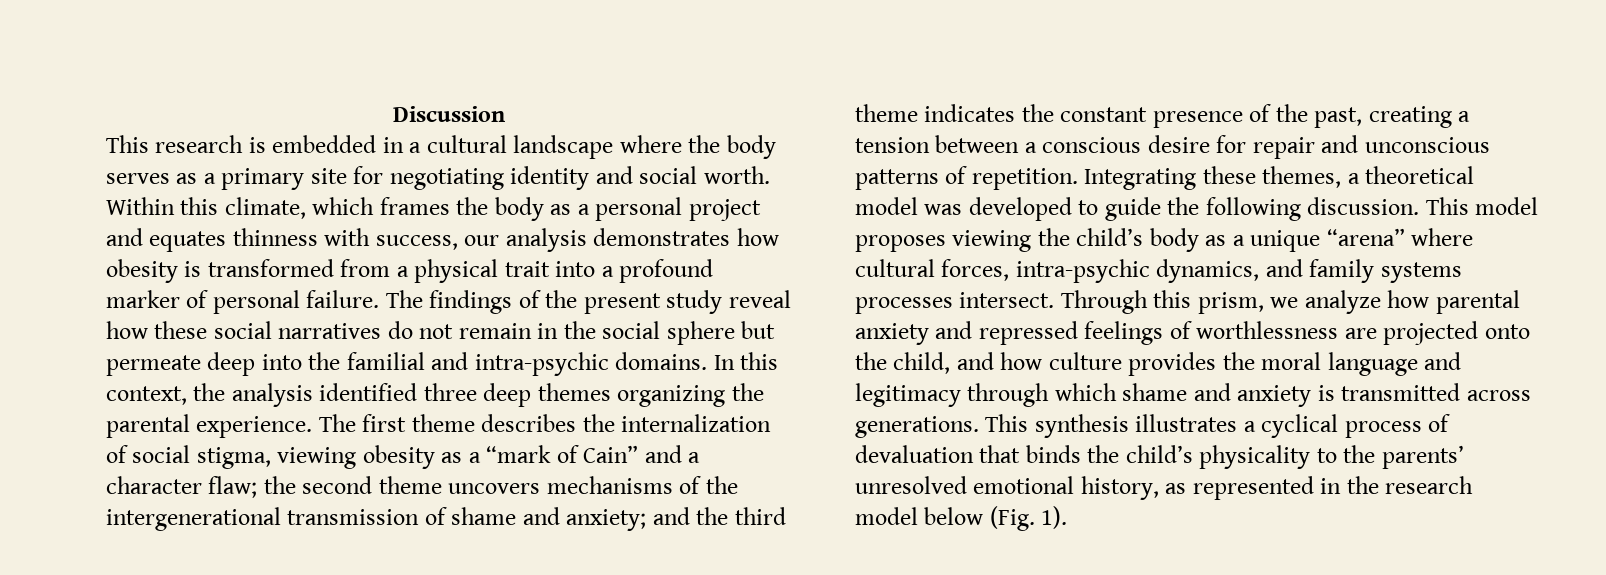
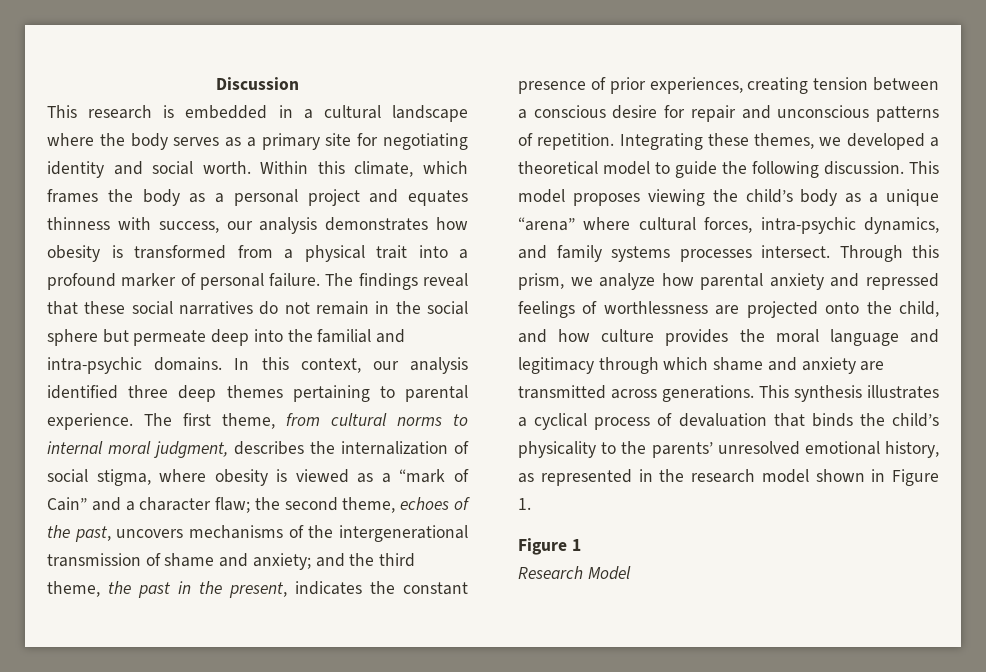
[518,290,791,314] [106,321,148,339] of the present study reveal how -> [422,273,468,287] [47,301,78,315] reveal that
[193,383,226,401] the -> [372,361,399,370] our
[617,383,764,407] organizing the -> [292,385,395,402] pertaining to
[411,414,475,432] theme -> [222,413,468,429] [47,441,228,458] theme, from cultural norms to internal moral judgment,
[277,445,435,469] viewing obesity -> [159,469,349,486] where obesity is viewed
[378,476,442,494] theme -> [342,497,470,513] [47,525,111,542] theme, echoes of the past,
[855,104,918,122] theme -> [47,581,287,598] theme, the past in the present,
[1275,104,1471,128] the past, creating a -> [609,77,809,94] prior experiences, creating
(1342, 177) none -> [819,133,925,150] we developed
[924,197,1072,221] was developed -> (650, 168) none
[1317,385,1335,401] is -> [860,361,885,371] are
[924,506,1068,531] below (Fig. 1). -> [815,469,939,486] [518,498,531,510] [518,538,581,555] [518,566,631,580] shown in Figure 1. // Figure 1 // Research Model

